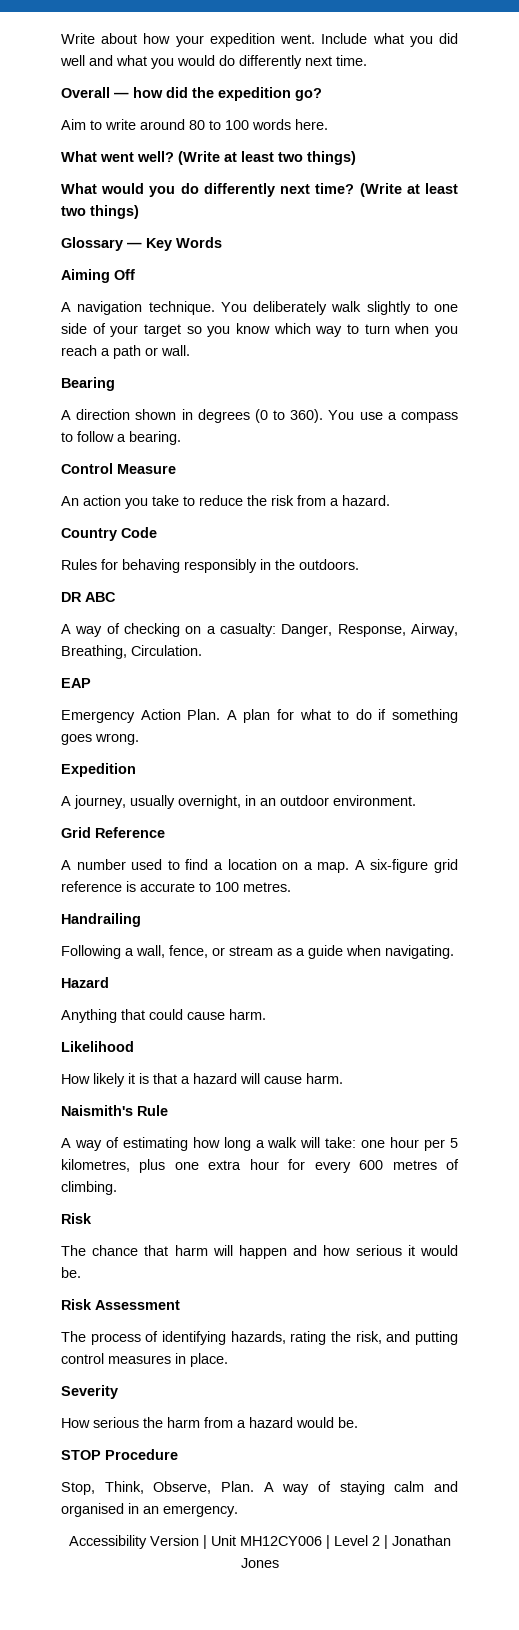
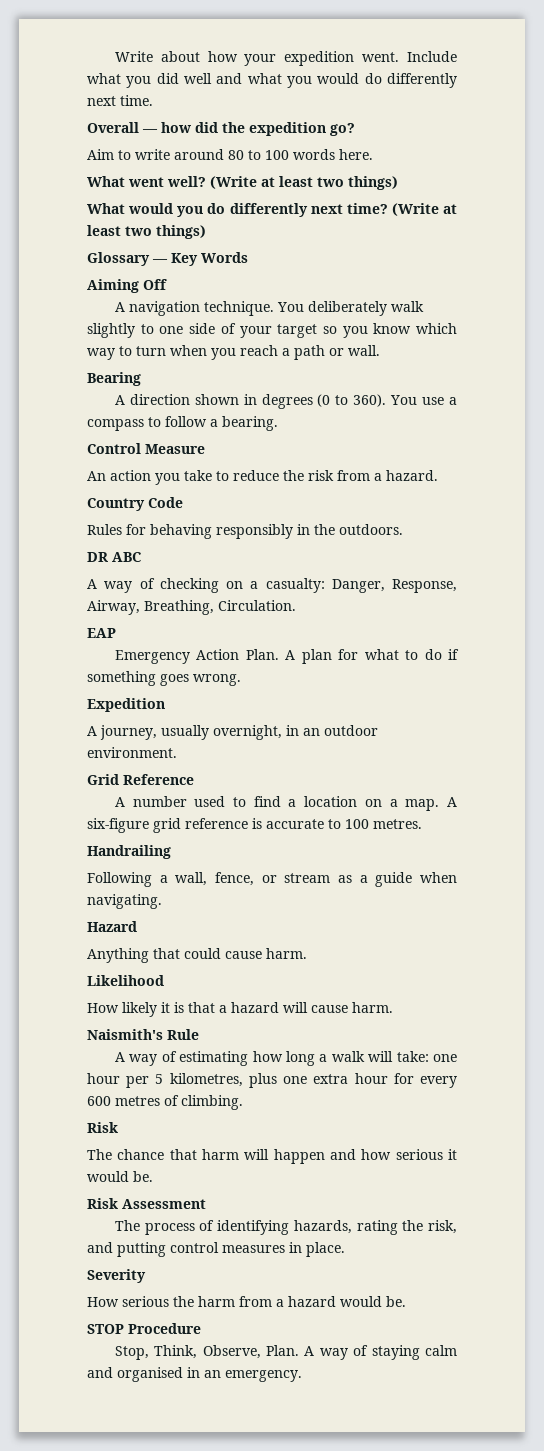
[68,1535,451,1549] [240,1558,279,1568] // Accessibility Version | Unit MH12CY006 | Level 2 | Jonathan Jones -> (302, 1376) none

